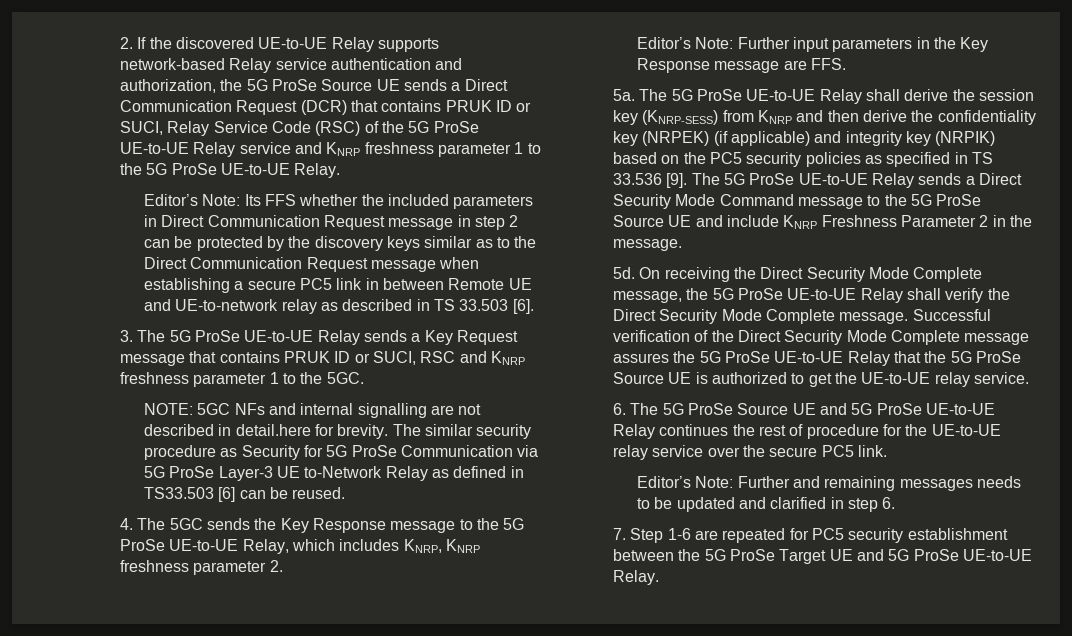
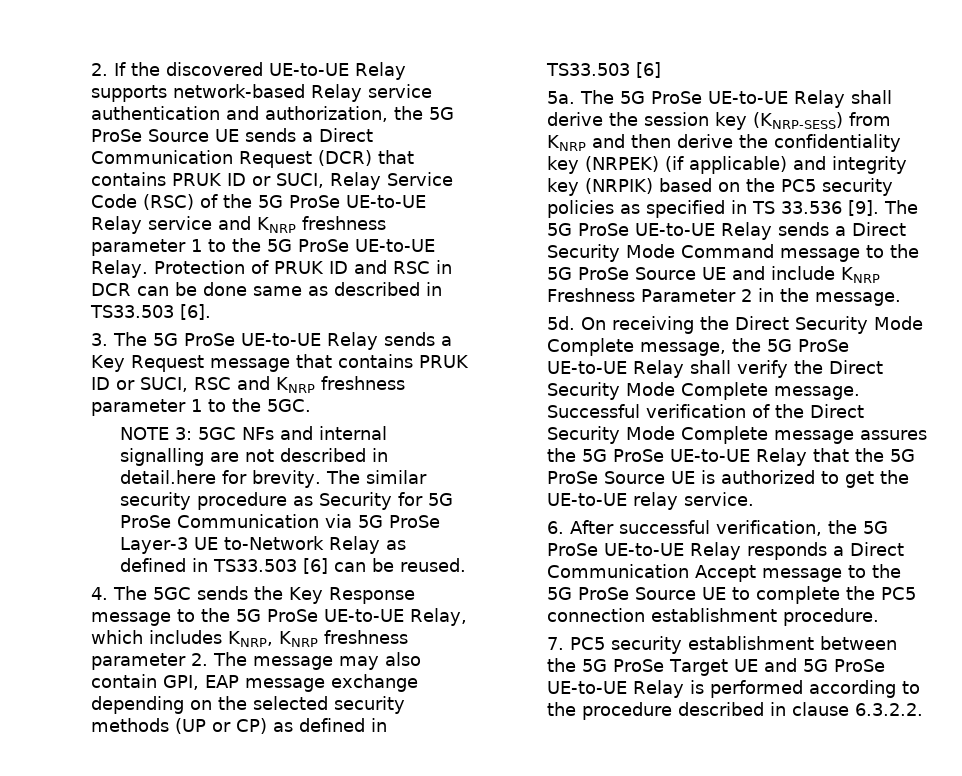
[143,194,534,209] [143,215,519,230] [143,236,537,251] [143,257,480,272] [143,278,532,293] [143,299,317,314] // Editor’s Note: Its FFS whether the included parameters in Direct Communication Request message in step 2 can be protected by the discovery keys similar as to the Direct Communication Request message when establishing a secure PC5 link in between Remote UE and UE-to-network relay -> [154,260,453,274] [91,282,303,296] Protection of PRUK ID and RSC in DCR can be done same
[433,299,509,311] TS 33.503 -> [90,305,175,318] TS33.503
[143,403,193,415] NOTE: -> [119,427,192,440] NOTE 3:
[636,37,989,52] [636,58,846,73] // Editor’s Note: Further input parameters in the Key Response message are FFS. -> [213,652,422,670] [91,674,419,692] [91,696,406,714] [91,718,388,734] [546,62,662,78] The message may also contain GPI, EAP message exchange depending on the selected security methods (UP or CP) as defined in TS33.503 [6]
[630,403,995,415] [612,424,1001,439] [612,445,887,460] [636,476,1021,491] [636,497,896,512] [612,528,809,543] The 5G ProSe Source UE and 5G ProSe UE-to-UE Relay continues the rest of procedure for the UE-to-UE relay service over the secure PC5 link. // Editor’s Note: Further and remaining messages needs to be updated and clarified in step 6. // 7. Step 1-6 are repeated for -> [570,520,889,536] [547,542,905,560] [547,564,902,582] [547,586,917,604] [547,608,880,626] [547,637,565,650] After successful verification, the 5G ProSe UE-to-UE Relay responds a Direct Communication Accept message to the 5G ProSe Source UE to complete the PC5 connection establishment procedure. // 7.
[612,570,659,585] Relay. -> [633,680,921,698] [547,702,924,720] Relay is performed according to the procedure described in clause 6.3.2.2.

